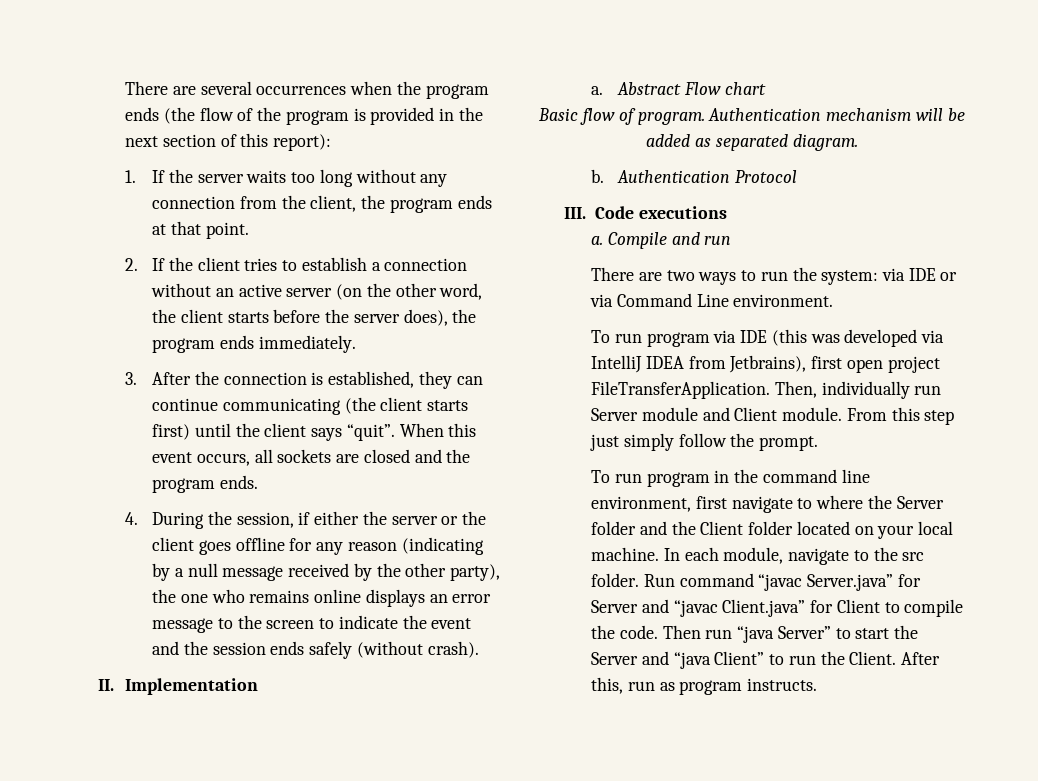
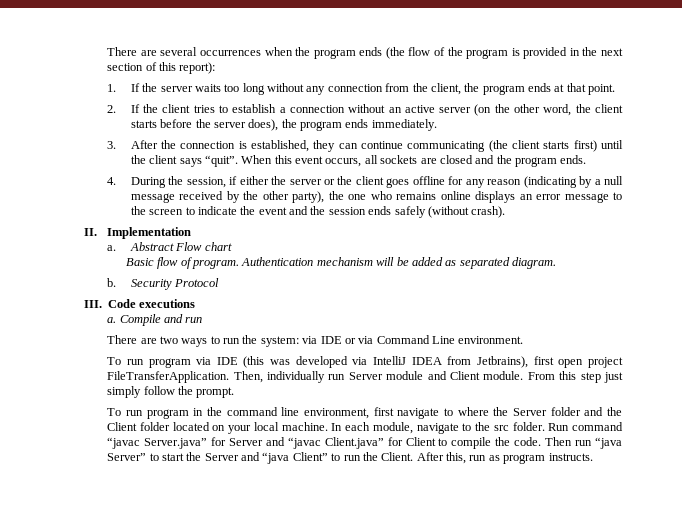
[617,170,731,183] Authentication -> [130,279,172,290] Security

